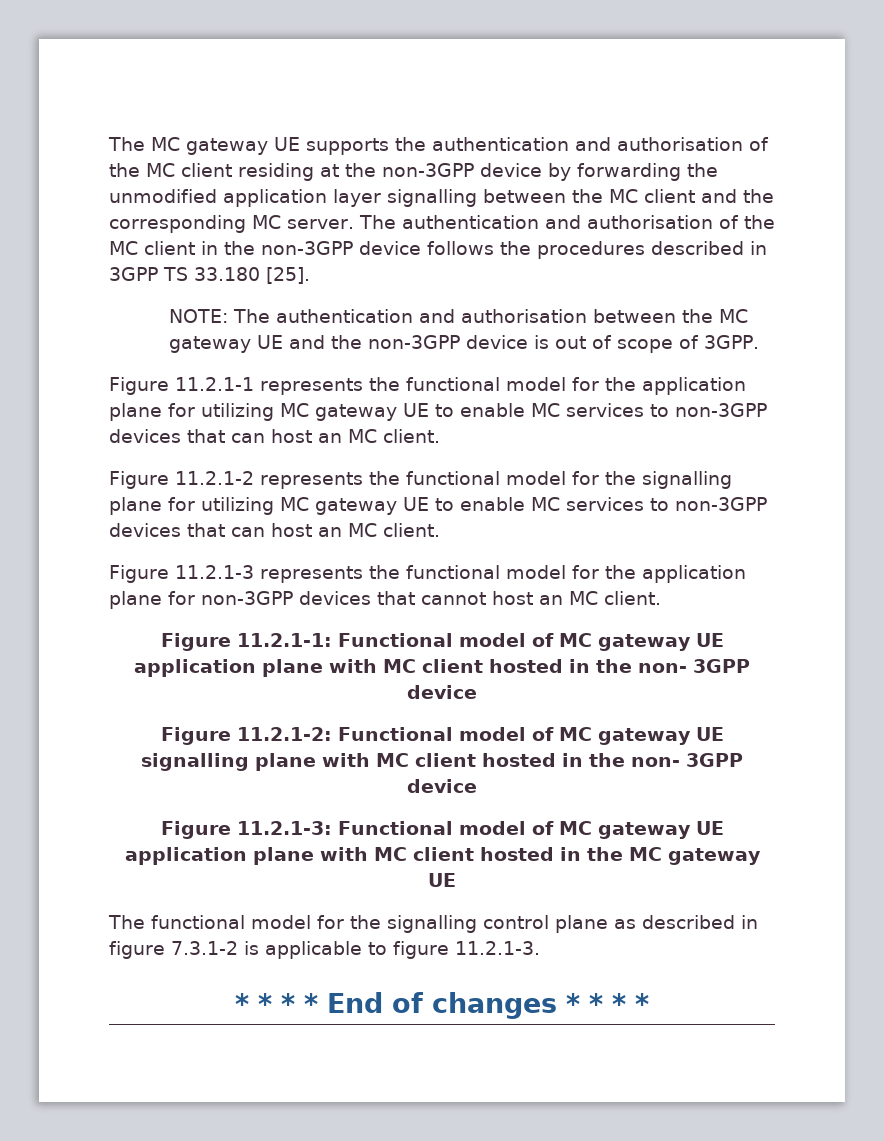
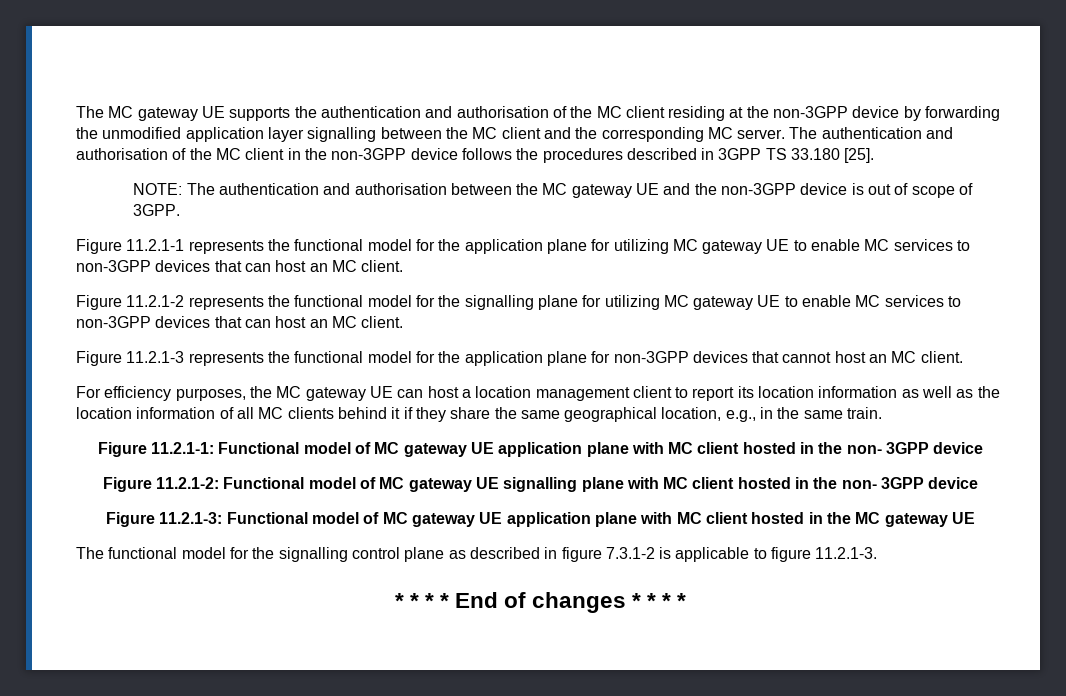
(661, 598) none -> [76,386,1000,401] [76,407,883,422] // For efficiency purposes, the MC gateway UE can host a location management client to report its location information as well as the location information of all MC clients behind it if they share the same geographical location, e.g., in the same train.

